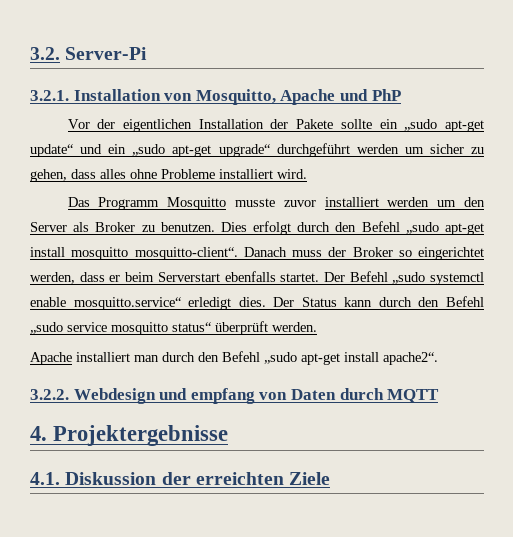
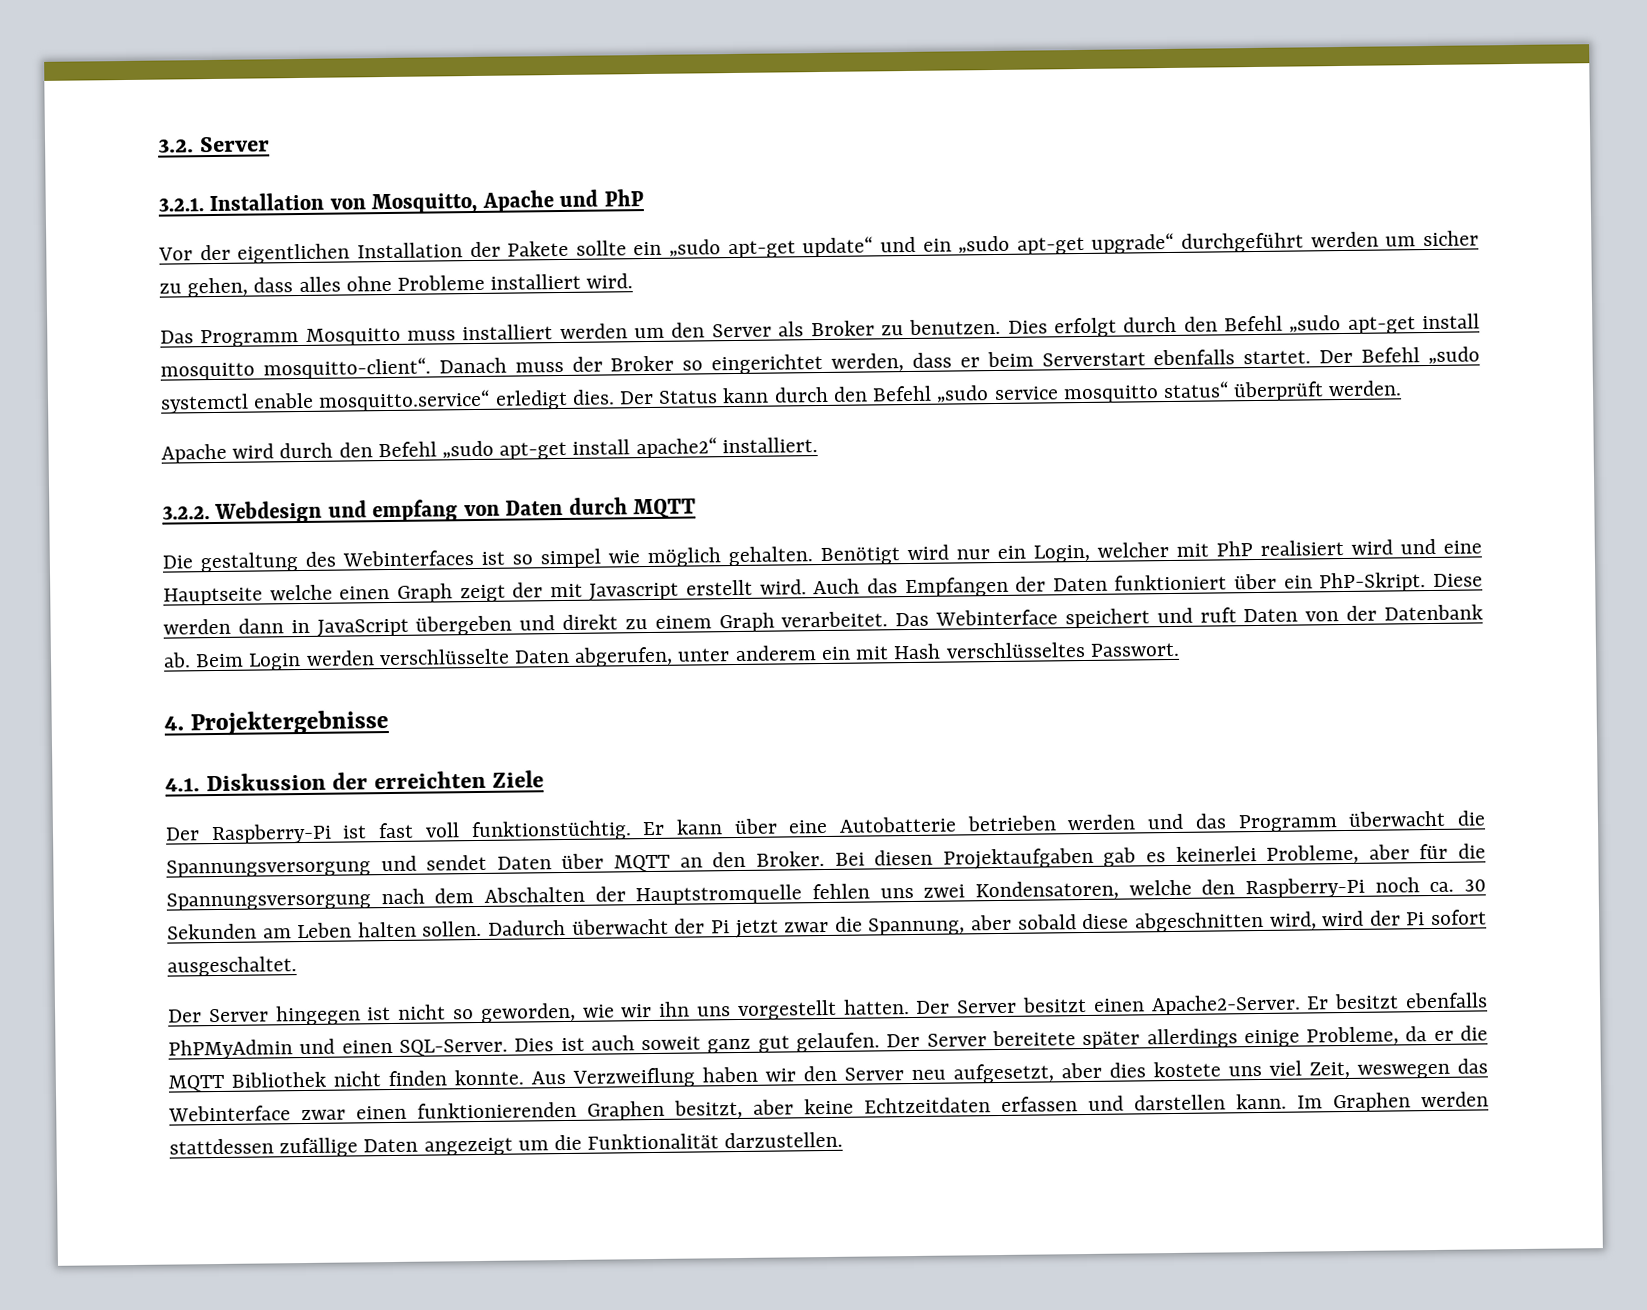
[65,47,148,60] Server-Pi -> [198,136,270,153] Server
[235,198,316,207] musste zuvor -> [407,330,457,341] muss
[76,351,438,365] installiert man durch den Befehl „sudo apt-get install apache2“. -> [232,437,818,460] wird durch den Befehl „sudo apt-get install apache2“ installiert.
(440, 396) none -> [162,538,1482,573] [163,572,1483,606] [163,604,1484,637] [163,641,1180,671] // Die gestaltung des Webinterfaces ist so simpel wie möglich gehalten. Benötigt wird nur ein Login, welcher mit PhP realisiert wird und eine Hauptseite welche einen Graph zeigt der mit Javascript erstellt wird. Auch das Empfangen der Daten funktioniert über ein PhP-Skript. Diese werden dann in JavaScript übergeben und direkt zu einem Graph verarbeitet. Das Webinterface speichert und ruft Daten von der Datenbank ab. Beim Login werden verschlüsselte Daten abgerufen, unter anderem ein mit Hash verschlüsseltes Passwort.
(331, 478) none -> [165,810,1487,845] [166,843,1486,878] [166,877,1487,911] [167,909,1487,940] [167,956,297,977] [168,992,1488,1026] [168,1025,1488,1060] [168,1058,1488,1092] [168,1091,1489,1122] [169,1131,844,1158] // Der Raspberry-Pi ist fast voll funktionstüchtig. Er kann über eine Autobatterie betrieben werden und das Programm überwacht die Spannungsversorgung und sendet Daten über MQTT an den Broker. Bei diesen Projektaufgaben gab es keinerlei Probleme, aber für die Spannungsversorgung nach dem Abschalten der Hauptstromquelle fehlen uns zwei Kondensatoren, welche den Raspberry-Pi noch ca. 30 Sekunden am Leben halten sollen. Dadurch überwacht der Pi jetzt zwar die Spannung, aber sobald diese abgeschnitten wird, wird der Pi sofort ausgeschaltet. // Der Server hingegen ist nicht so geworden, wie wir ihn uns vorgestellt hatten. Der Server besitzt einen Apache2-Server. Er besitzt ebenfalls PhPMyAdmin und einen SQL-Server. Dies ist auch soweit ganz gut gelaufen. Der Server bereitete später allerdings einige Probleme, da er die MQTT Bibliothek nicht finden konnte. Aus Verzweiflung haben wir den Server neu aufgesetzt, aber dies kostete uns viel Zeit, weswegen das Webinterface zwar einen funktionierenden Graphen besitzt, aber keine Echtzeitdaten erfassen und darstellen kann. Im Graphen werden stattdessen zufällige Daten angezeigt um die Funktionalität darzustellen.

